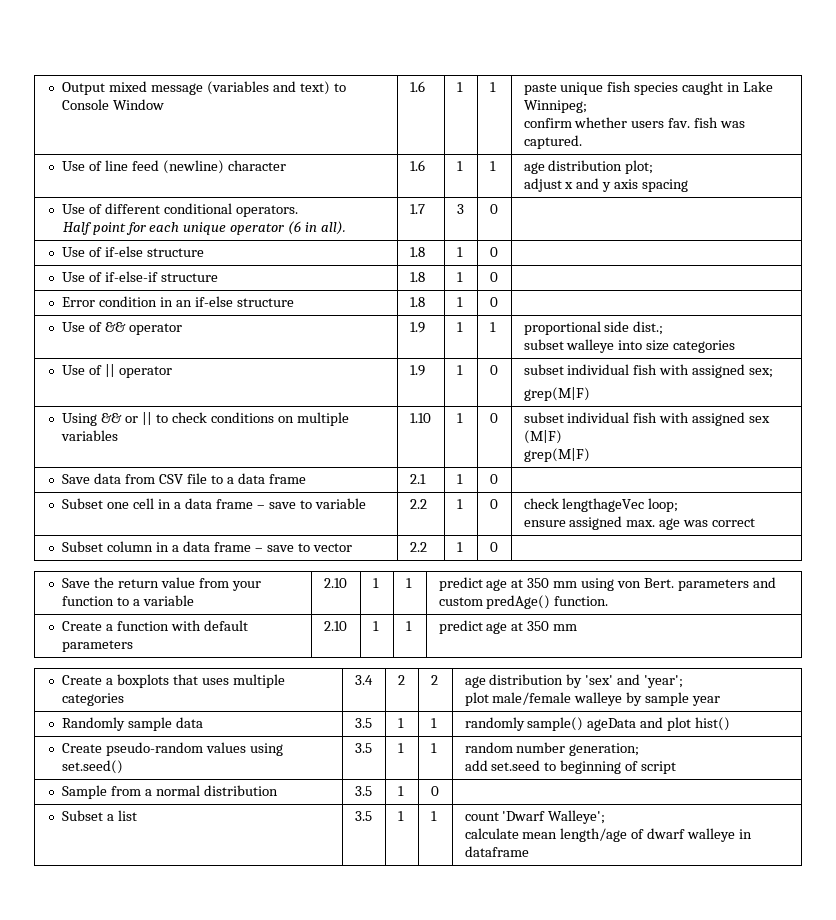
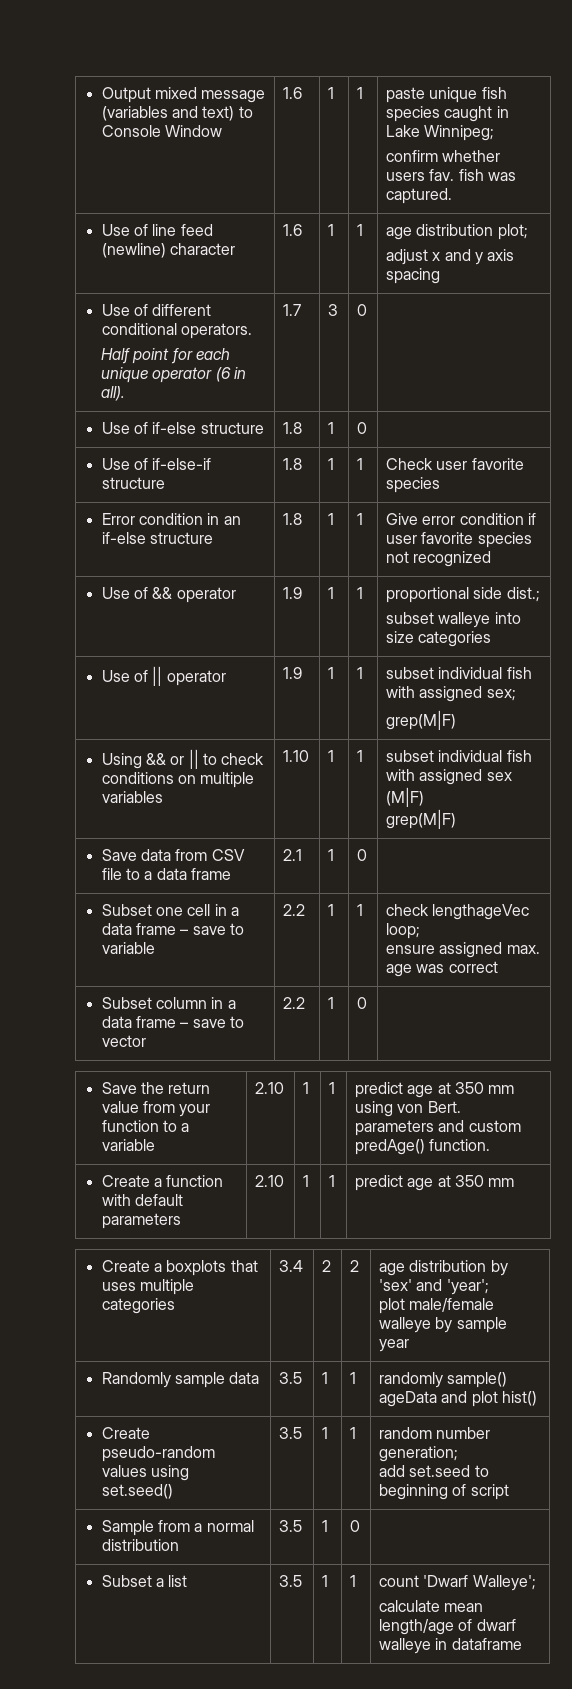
[489,272,498,282] 0 | -> [357,458,364,470] [386,458,524,470] [386,477,441,493] 1 | Check user favorite species
[489,297,498,307] 0 | -> [357,513,364,525] [386,513,537,525] [386,532,532,548] [386,551,492,567] 1 | Give error condition if user favorite species not recognized
[489,365,498,375] 0 -> [357,667,364,679] 1
[489,413,498,423] 0 -> [357,750,364,762] 1
[489,499,498,509] 0 -> [357,904,364,916] 1

